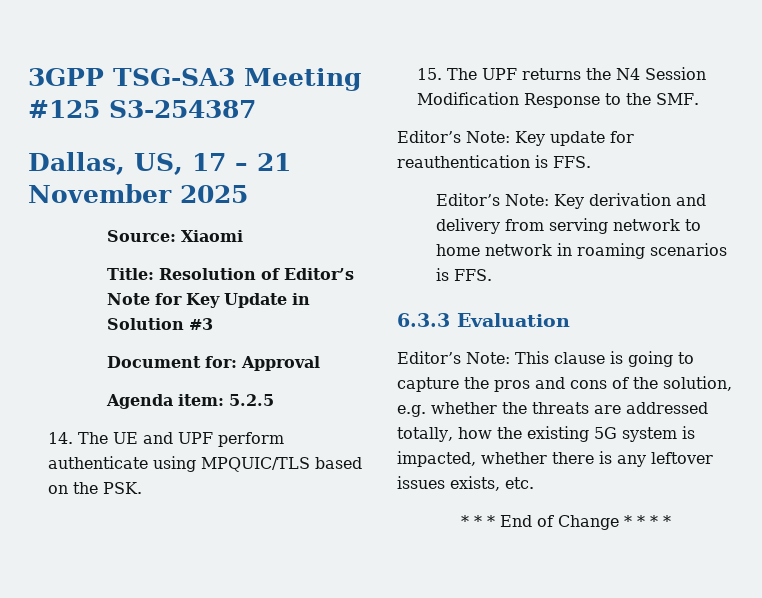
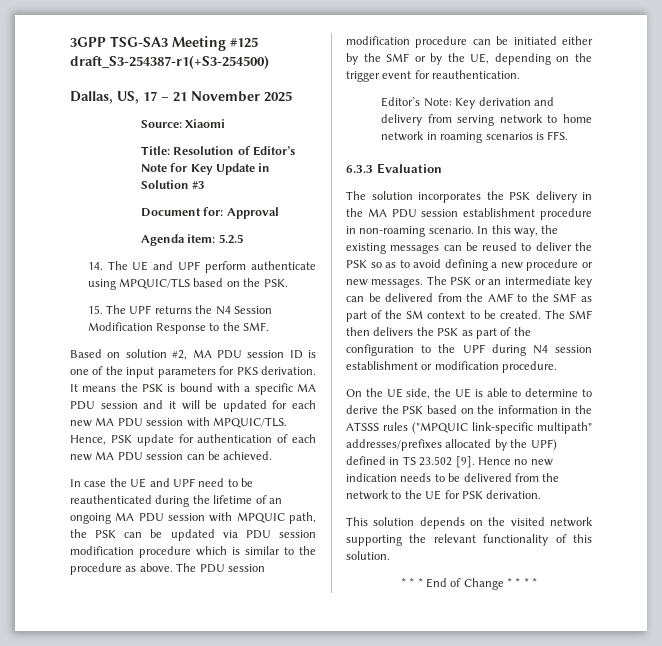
[109,100,256,118] S3-254387 -> [70,55,269,69] draft_S3-254387-r1(+S3-254500)
[397,130,634,146] [397,155,591,168] Editor’s Note: Key update for reauthentication is FFS. -> [70,349,316,360] [70,366,316,378] [70,383,316,395] [70,400,316,412] [70,417,287,428] [70,434,316,446] [70,451,273,461] [70,478,253,488] [70,495,282,507] [70,512,316,524] [70,529,316,541] [70,546,316,558] [70,563,265,575] [346,36,593,48] [346,53,592,65] [346,70,521,82] Based on solution #2, MA PDU session ID is one of the input parameters for PKS derivation. It means the PSK is bound with a specific MA PDU session and it will be updated for each new MA PDU session with MPQUIC/TLS. Hence, PSK update for authentication of each new MA PDU session can be achieved. // In case the UE and UPF need to be reauthenticated during the lifetime of an ongoing MA PDU session with MPQUIC path, the PSK can be updated via PDU session modification procedure which is similar to the procedure as above. The PDU session modification procedure can be initiated either by the SMF or by the UE, depending on the trigger event for reauthentication.
[397,351,694,367] [397,376,732,392] [397,402,708,417] [397,426,695,442] [397,451,713,467] [397,476,534,491] Editor’s Note: This clause is going to capture the pros and cons of the solution, e.g. whether the threats are addressed totally, how the existing 5G system is impacted, whether there is any leftover issues exists, etc. -> [346,191,592,203] [346,208,592,220] [346,225,559,237] [346,242,592,254] [346,259,593,271] [346,276,592,288] [346,293,592,302] [346,310,592,322] [346,327,531,339] [346,344,592,356] [346,361,558,373] [346,388,592,399] [346,405,592,414] [346,422,592,434] [346,439,557,451] [346,456,553,468] [346,473,560,482] [346,490,542,500] [346,517,593,529] [346,534,592,546] [346,551,390,560] The solution incorporates the PSK delivery in the MA PDU session establishment procedure in non-roaming scenario. In this way, the existing messages can be reused to deliver the PSK so as to avoid defining a new procedure or new messages. The PSK or an intermediate key can be delivered from the AMF to the SMF as part of the SM context to be created. The SMF then delivers the PSK as part of the configuration to the UPF during N4 session establishment or modification procedure. // On the UE side, the UE is able to determine to derive the PSK based on the information in the ATSSS rules ("MPQUIC link-specific multipath" addresses/prefixes allocated by the UPF) defined in TS 23.502 [9]. Hence no new indication needs to be delivered from the network to the UE for PSK derivation. // This solution depends on the visited network supporting the relevant functionality of this solution.

